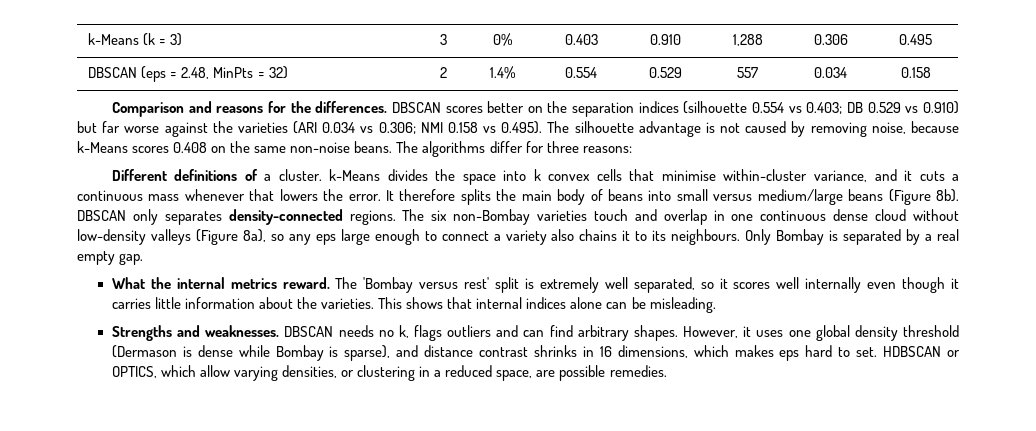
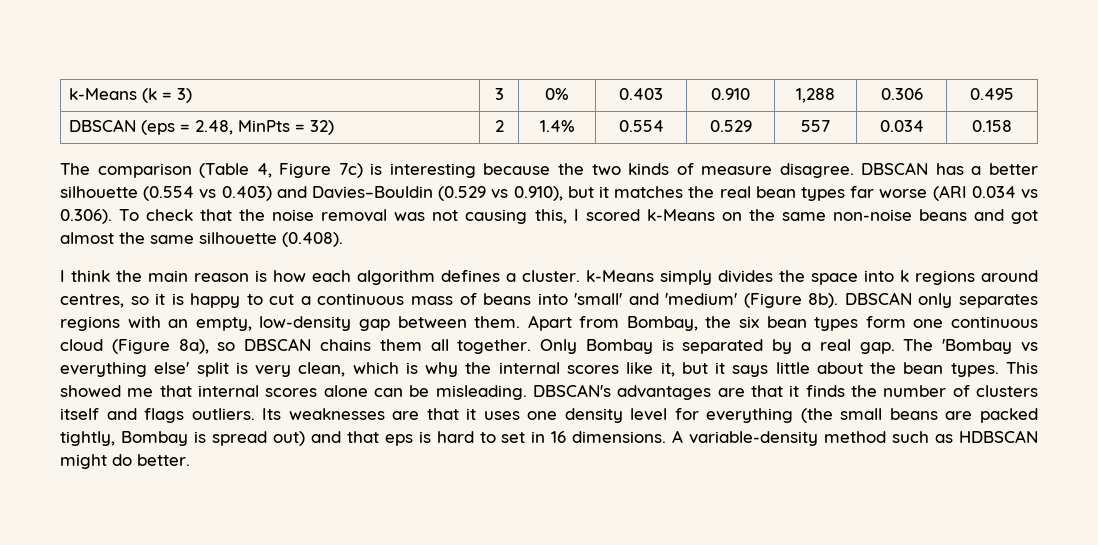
[111,101,959,117] [77,121,959,137] [77,141,632,157] [111,169,258,181] Comparison and reasons for the differences. DBSCAN scores better on the separation indices (silhouette 0.554 vs 0.403; DB 0.529 vs 0.910) but far worse against the varieties (ARI 0.034 vs 0.306; NMI 0.158 vs 0.495). The silhouette advantage is not caused by removing noise, because k-Means scores 0.408 on the same non-noise beans. The algorithms differ for three reasons: // Different definitions of -> [60,162,1038,178] [60,185,1039,201] [60,209,1038,224] [60,232,343,247] [60,270,500,285] The comparison (Table 4, Figure 7c) is interesting because the two kinds of measure disagree. DBSCAN has a better silhouette (0.554 vs 0.403) and Davies–Bouldin (0.529 vs 0.910), but it matches the real bean types far worse (ARI 0.034 vs 0.306). To check that the noise removal was not causing this, I scored k-Means on the same non-noise beans and got almost the same silhouette (0.408). // I think the main reason is how each algorithm defines
(381, 175) none -> [660,270,712,285] simply
[548,169,959,182] [77,189,884,205] convex cells that minimise within-cluster variance, and it cuts a continuous mass whenever that lowers the error. It therefore splits the main body of beans into small versus medium/large beans -> [915,270,1038,285] [60,293,738,308] regions around centres, so it is happy to cut a continuous mass of beans into 'small' and 'medium'
[228,209,959,225] [77,229,741,245] density-connected regions. The six non-Bombay varieties touch and overlap in one continuous dense cloud without low-density valleys (Figure 8a), so any eps large enough to connect a variety also chains it to its neighbours. -> [60,315,1039,331] [60,338,532,354] regions with an empty, low-density gap between them. Apart from Bombay, the six bean types form one continuous cloud (Figure 8a), so DBSCAN chains them all together.
[77,251,115,265] empty -> (851, 345) none
[111,277,960,293] [111,297,444,309] // What the internal metrics reward. The 'Bombay versus rest' split is extremely well separated, so it scores well internally even though it carries little information about the varieties. This shows -> [903,339,1038,354] [60,362,1038,377] [60,385,154,397] The 'Bombay vs everything else' split is very clean, which is why the internal scores like it, but it says little about the bean types. This showed me
[526,297,567,309] indices -> [265,388,318,397] scores
[111,325,959,341] [111,345,961,361] [111,365,667,381] // Strengths and weaknesses. DBSCAN needs no k, flags outliers and can find arbitrary shapes. However, it uses one global density threshold (Dermason is dense while Bombay is sparse), and distance contrast shrinks in 16 dimensions, which makes eps hard to set. HDBSCAN or OPTICS, which allow varying densities, or clustering in a reduced space, are possible remedies. -> [533,384,1039,400] [60,408,1038,423] [60,430,1039,446] [60,454,190,469] DBSCAN's advantages are that it finds the number of clusters itself and flags outliers. Its weaknesses are that it uses one density level for everything (the small beans are packed tightly, Bombay is spread out) and that eps is hard to set in 16 dimensions. A variable-density method such as HDBSCAN might do better.

